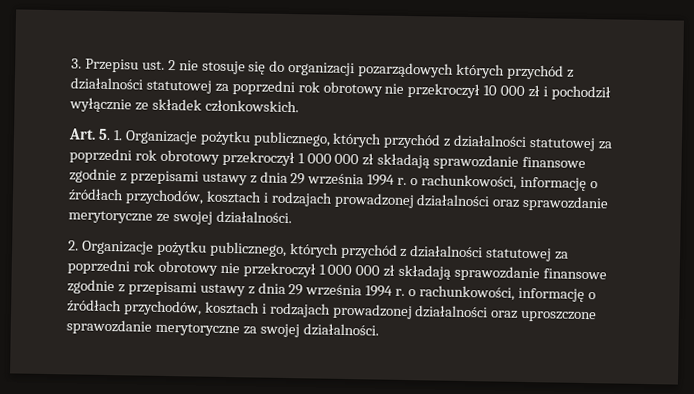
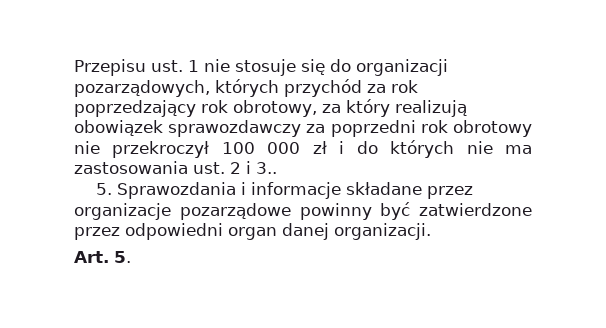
[71,58,82,69] 3. -> (74, 67) none
[167,59,176,71] 2 -> [188,60,199,72] 1
[358,62,574,80] [70,77,498,99] pozarządowych których przychód z działalności statutowej za poprzedni rok obrotowy nie przekroczył 10 -> [74,79,418,97] [74,99,467,117] [74,120,532,137] [74,141,255,158] pozarządowych, których przychód za rok poprzedzający rok obrotowy, za który realizują obowiązek sprawozdawczy za poprzedni rok obrotowy nie przekroczył 100
[550,85,611,101] [69,97,299,114] [68,128,613,152] [69,148,587,170] [69,168,598,192] [68,188,610,212] [68,210,292,225] [68,240,570,262] [67,259,608,282] [67,279,596,302] [67,299,598,323] [66,319,379,338] pochodził wyłącznie ze składek członkowskich. // Art. 5. 1. Organizacje pożytku publicznego, których przychód z działalności statutowej za poprzedni rok obrotowy przekroczył 1 000 000 zł składają sprawozdanie finansowe zgodnie z przepisami ustawy z dnia 29 września 1994 r. o rachunkowości, informację o źródłach przychodów, kosztach i rodzajach prowadzonej działalności oraz sprawozdanie merytoryczne ze swojej działalności. // 2. Organizacje pożytku publicznego, których przychód z działalności statutowej za poprzedni rok obrotowy nie przekroczył 1 000 000 zł składają sprawozdanie finansowe zgodnie z przepisami ustawy z dnia 29 września 1994 r. o rachunkowości, informację o źródłach przychodów, kosztach i rodzajach prowadzonej działalności oraz uproszczone sprawozdanie merytoryczne za swojej działalności. -> [356,140,533,158] [74,161,277,174] [95,182,473,199] [74,202,532,220] [74,223,431,240] [74,251,131,263] do których nie ma zastosowania ust. 2 i 3.. // 5. Sprawozdania i informacje składane przez organizacje pozarządowe powinny być zatwierdzone przez odpowiedni organ danej organizacji. // Art. 5.

